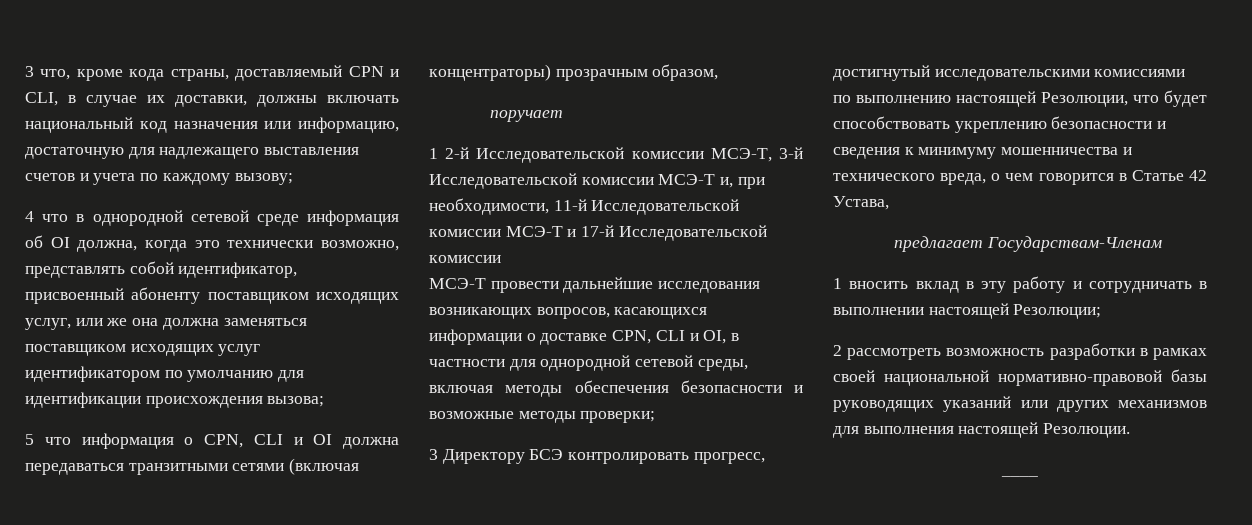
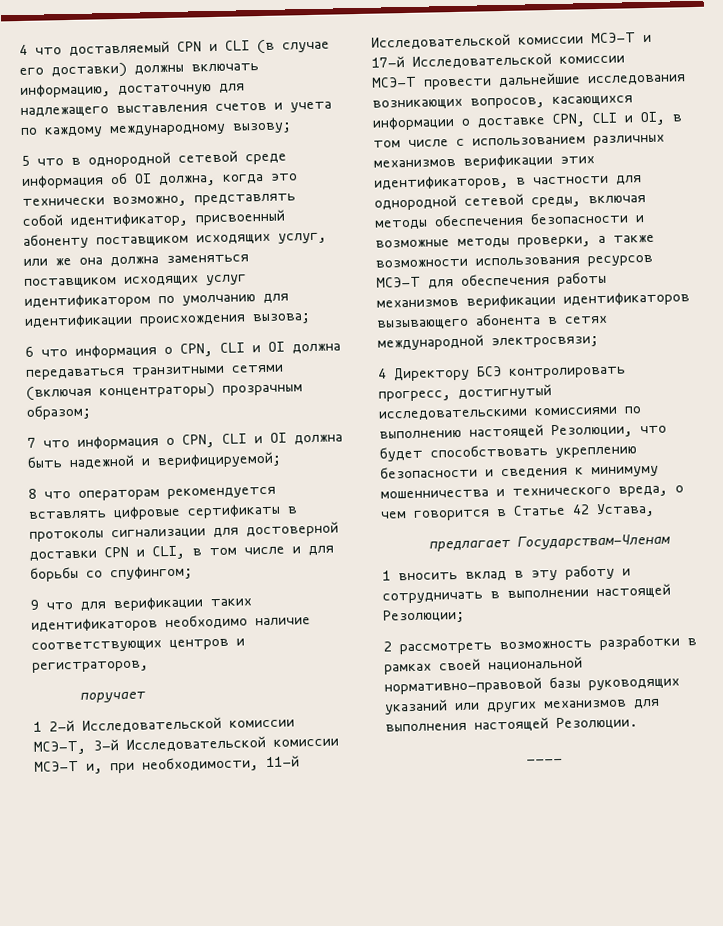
[25,65,400,81] [25,92,399,107] [25,117,292,133] 3 что, кроме кода страны, доставляемый CPN и CLI, в случае их доставки, должны включать национальный код назначения или -> [19,39,330,56] [19,62,259,79] 4 что доставляемый CPN и CLI (в случае его доставки) должны включать
(230, 179) none -> [109,123,226,137] международному
[25,211,34,222] 4 -> [21,155,30,166] 5
[25,434,34,445] 5 -> [25,346,34,357] 6
[652,64,719,81] образом, -> [26,404,92,420] [27,432,343,450] [27,451,282,470] [28,486,276,501] [28,503,298,521] [29,521,339,542] [29,545,334,561] [30,565,193,582] [30,596,252,612] [31,614,311,633] [31,638,245,653] [32,660,149,673] образом; // 7 что информация о CPN, CLI и OI должна быть надежной и верифицируемой; // 8 что операторам рекомендуется вставлять цифровые сертификаты в протоколы сигнализации для достоверной доставки CPN и CLI, в том числе и для борьбы со спуфингом; // 9 что для верификации таких идентификаторов необходимо наличие соответствующих центров и регистраторов,
(740, 337) none -> [373,134,665,148] [373,153,595,169] [374,174,526,191] том числе с использованием различных механизмов верификации этих идентификаторов, в
[580,411,656,423] [429,449,438,460] проверки; // 3 -> [517,234,655,248] [375,254,653,268] [376,271,607,289] [376,291,690,309] [377,313,608,330] [377,334,599,351] [378,368,387,379] проверки, а также возможности использования ресурсов МСЭ-Т для обеспечения работы механизмов верификации идентификаторов вызывающего абонента в сетях международной электросвязи; // 4

